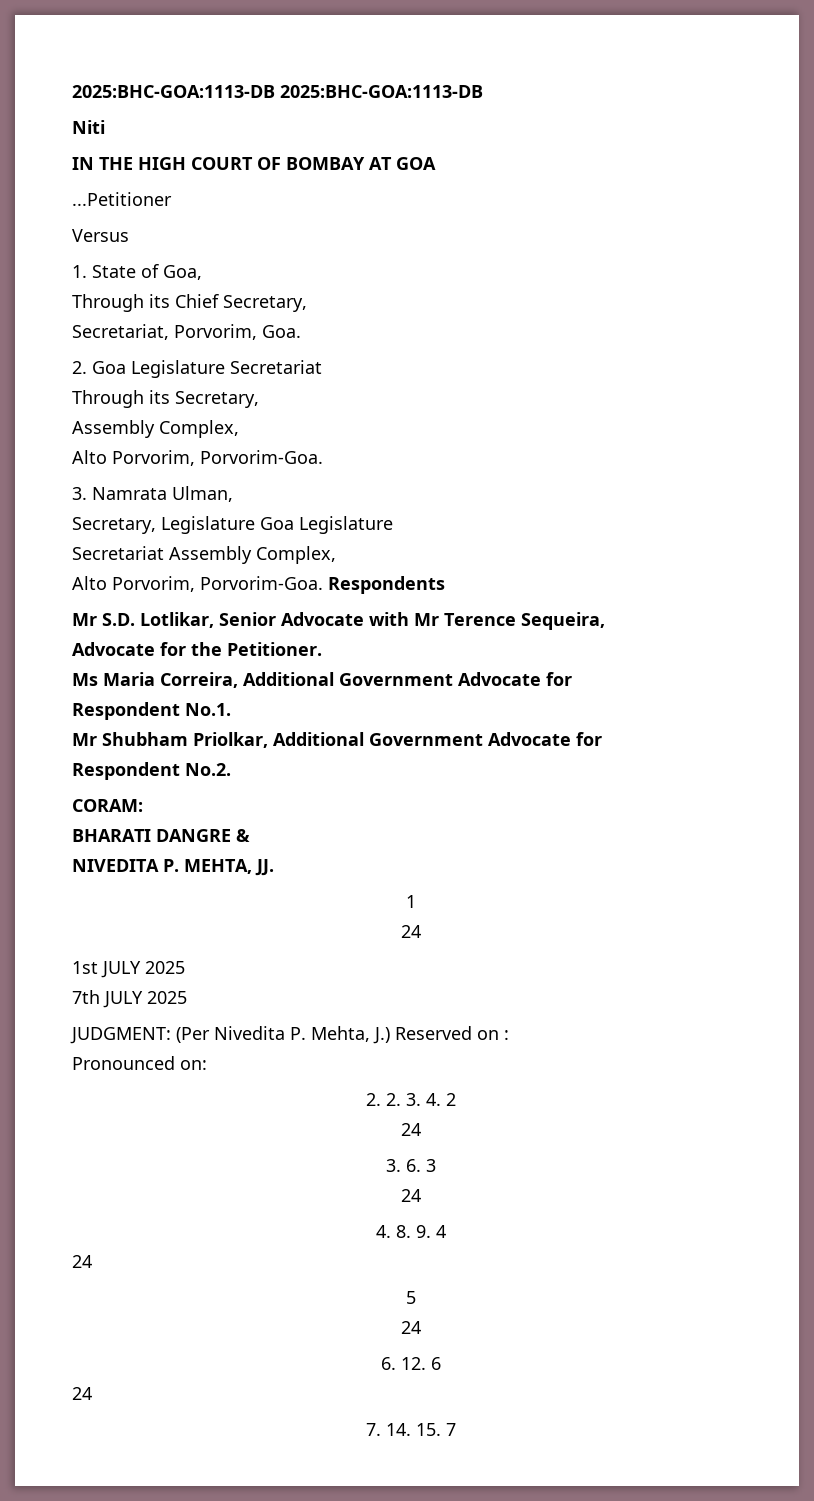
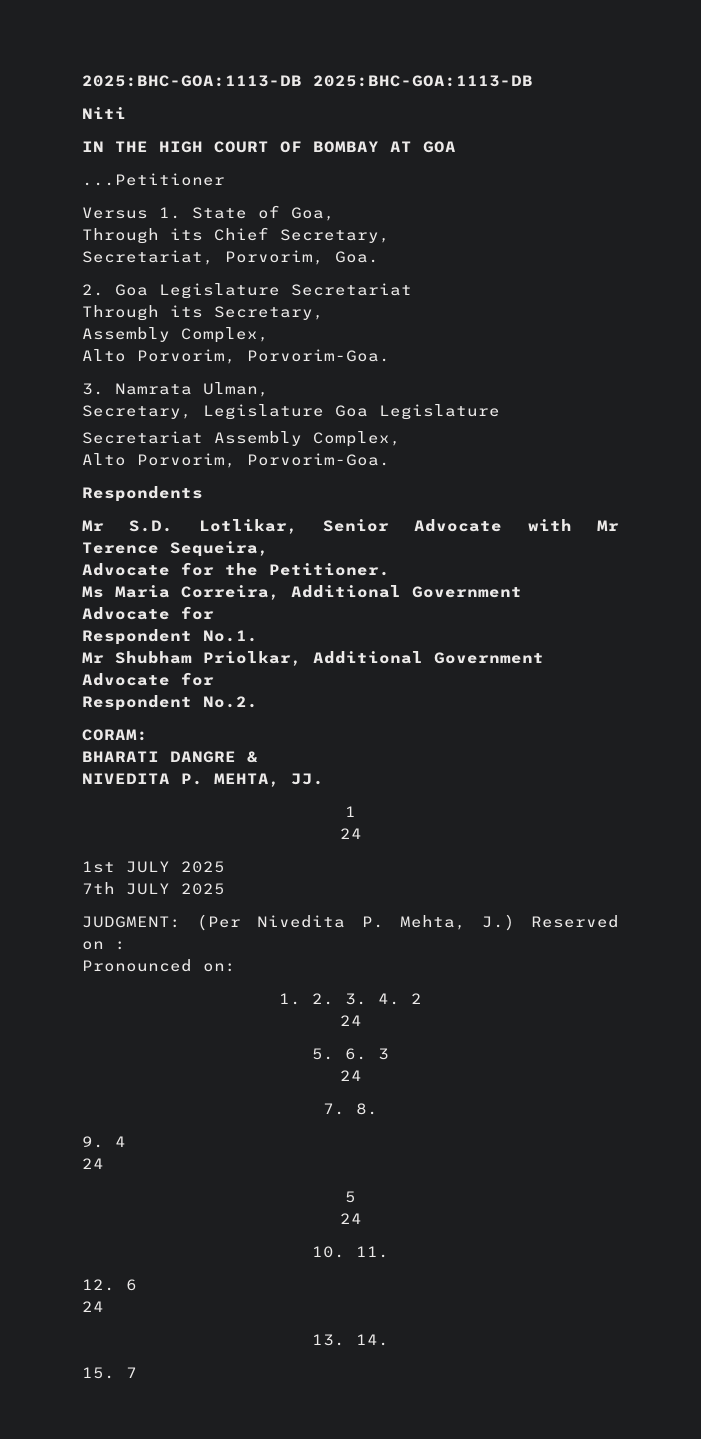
(129, 235) // -> (148, 213) none
(323, 583) none -> (390, 459) //
[365,1093,381,1106] 2. -> [279,993,301,1005] 1.
[385,1159,401,1172] 3. -> [312,1048,334,1060] 5.
[375,1225,391,1238] 4. -> [323,1103,345,1115] 7.
(411, 1231) none -> (378, 1109) //
[380,1357,396,1370] 6. -> [312,1246,389,1258] 10. 11. //
[365,1423,381,1436] 7. -> [312,1334,345,1346] 13.
(411, 1429) none -> (389, 1340) //

